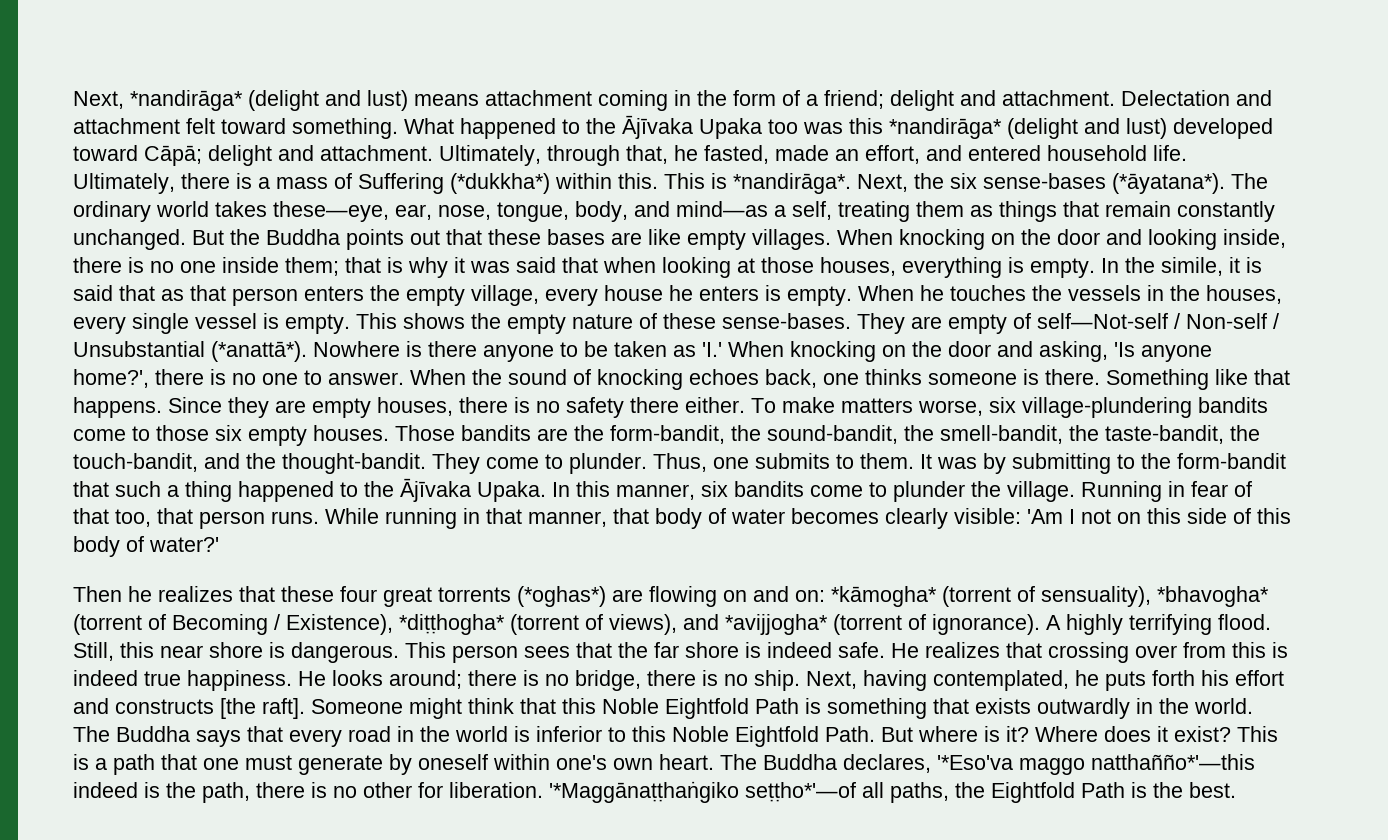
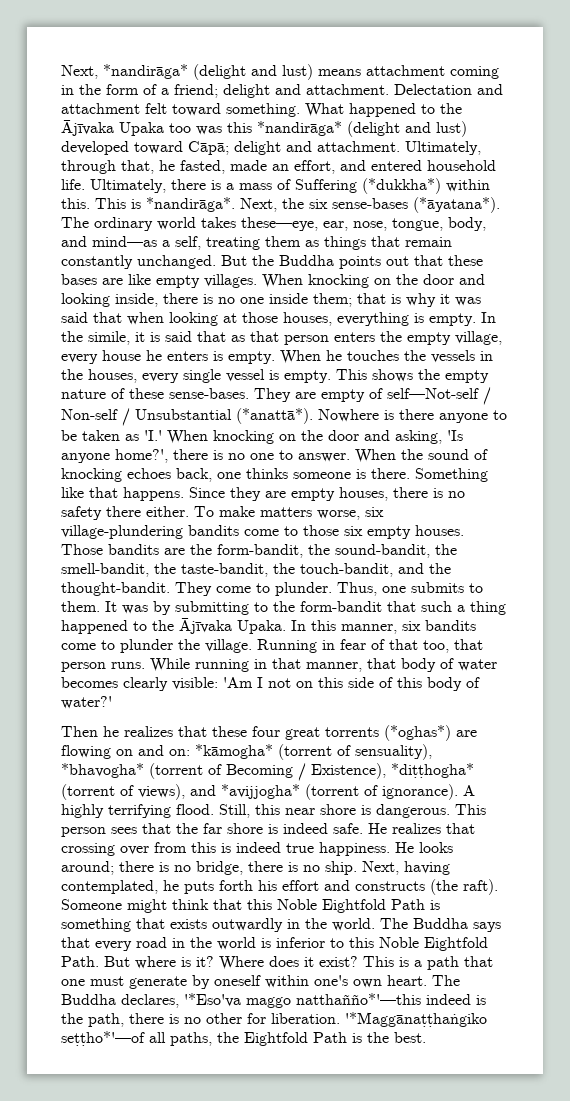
[220,698,305,719] [the raft]. -> [430,879,498,895] (the raft).

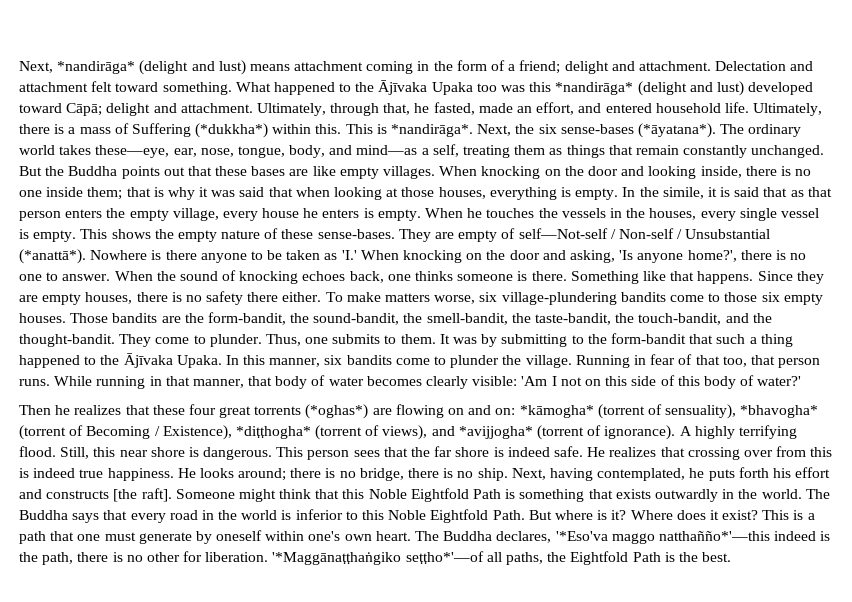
[430,879,498,895] (the raft). -> [113,488,172,502] [the raft].

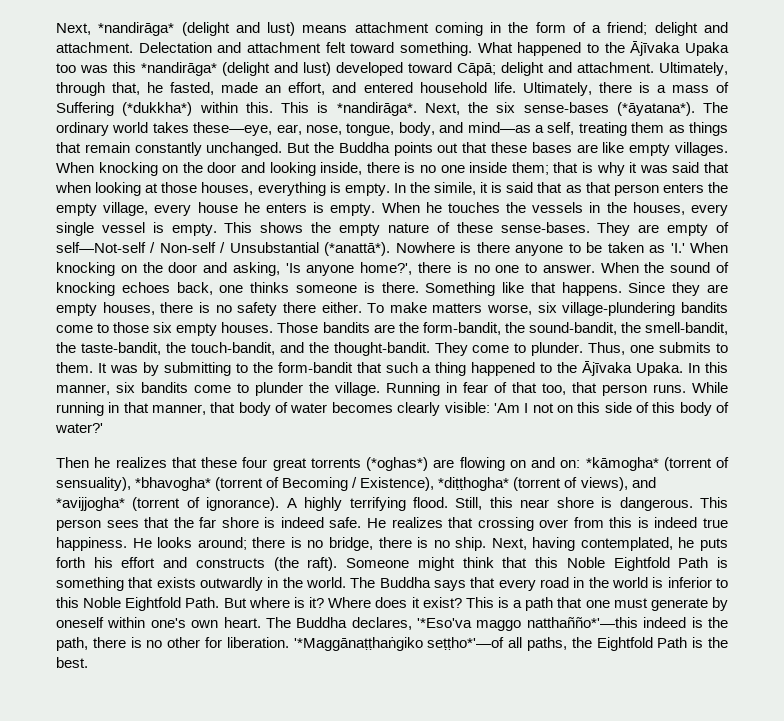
[113,488,172,502] [the raft]. -> [273,557,338,571] (the raft).

